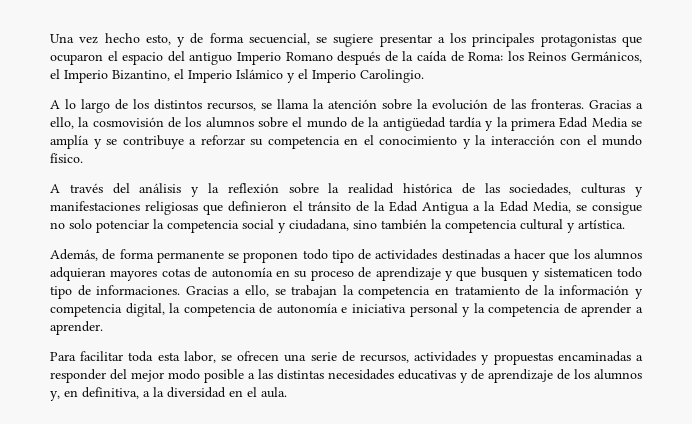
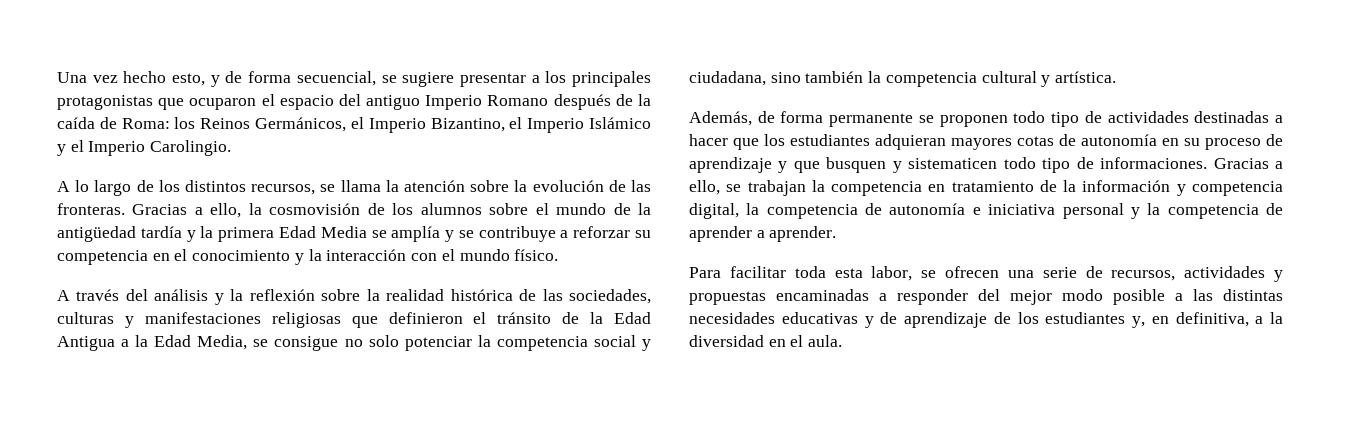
[593,249,642,260] alumnos -> [790,134,870,146] estudiantes
[594,369,642,380] alumnos -> [1045,312,1126,324] estudiantes

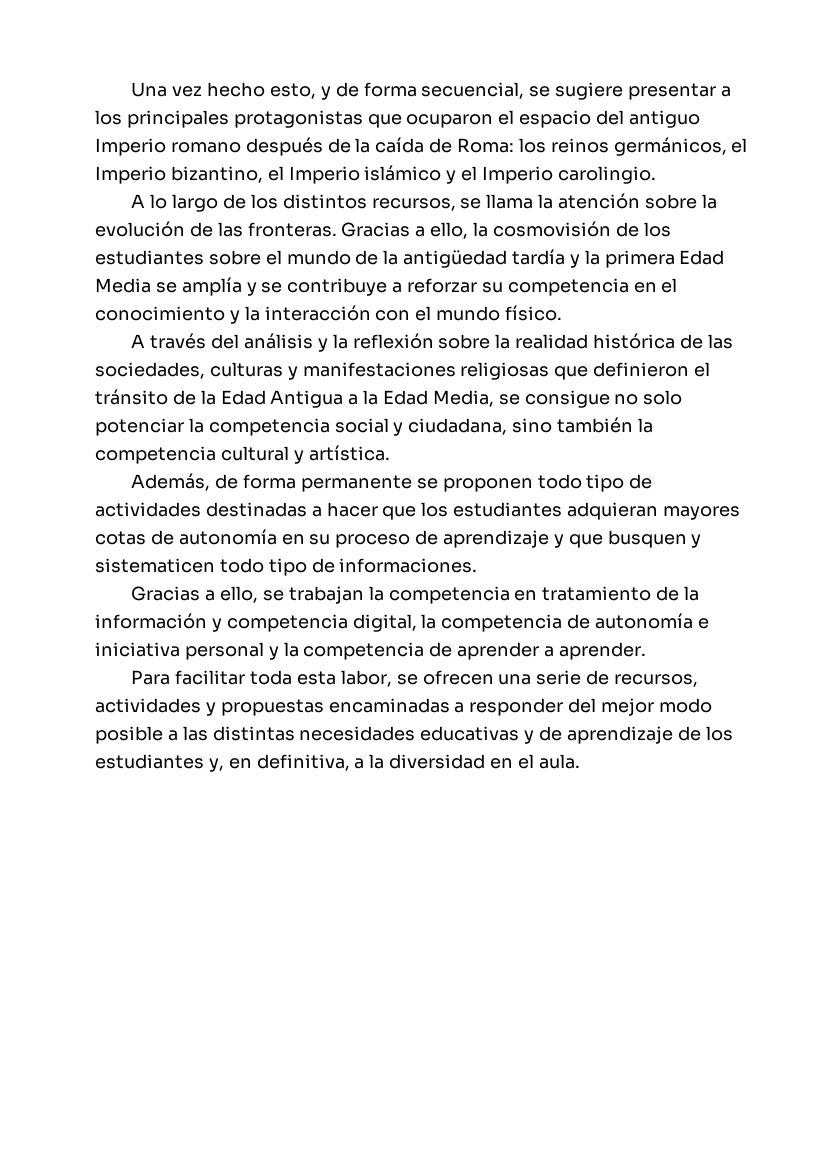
[487,95,549,106] Romano -> [170,142,241,153] romano
[200,117,651,133] Reinos Germánicos, el Imperio Bizantino, el Imperio Islámico -> [550,137,748,156] [95,165,442,184] reinos germánicos, el Imperio bizantino, el Imperio islámico
[150,140,232,156] Carolingio. -> [557,166,656,184] carolingio.
[420,203,482,215] alumnos -> [95,250,204,265] estudiantes
(1208, 163) none -> (478, 565) //

